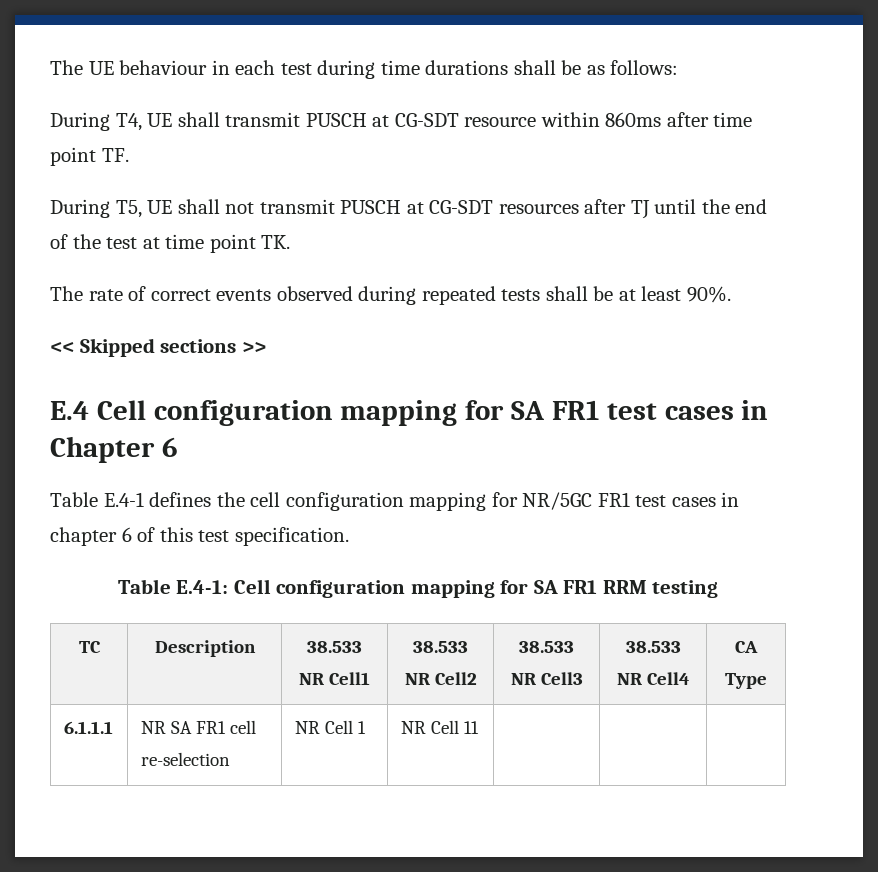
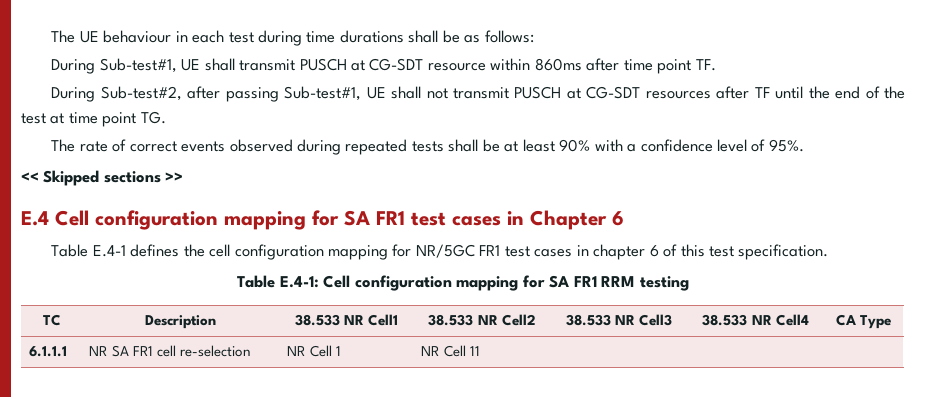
[115,113,142,131] T4, -> [99,58,177,73] Sub-test#1,
[115,200,142,218] T5, -> [100,86,362,102] Sub-test#2, after passing Sub-test#1,
[630,200,650,219] TJ -> [754,87,770,98] TF
[261,235,291,249] TK. -> [140,111,166,124] TG.
[686,286,731,303] 90%. -> [559,139,804,152] 90% with a confidence level of 95%.

